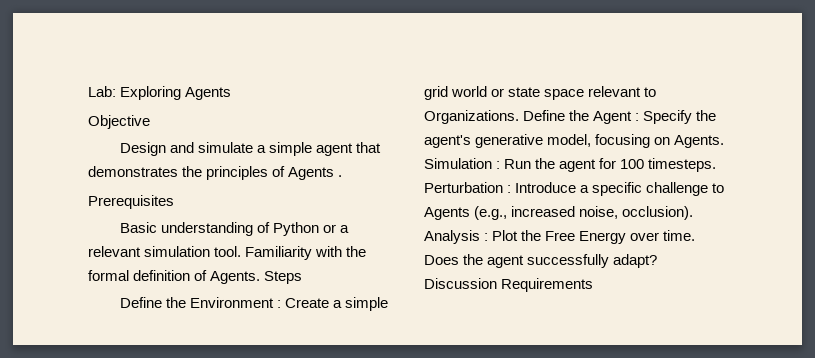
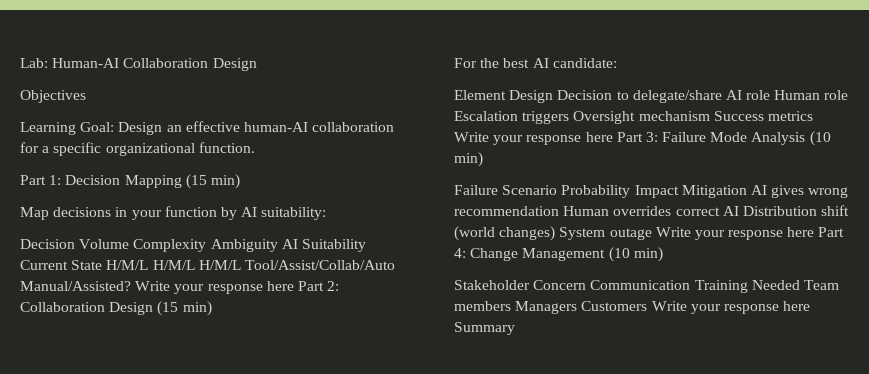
[120,86,232,100] [88,115,150,129] [119,142,382,156] [88,166,343,180] [88,195,174,209] [119,222,350,236] [88,246,367,260] [88,270,303,284] [119,297,389,311] [424,86,657,100] [424,110,717,124] [424,134,725,148] [424,158,717,172] [424,182,725,196] [424,206,694,220] [424,230,696,244] [424,254,658,268] [424,278,594,292] Exploring Agents // Objective // Design and simulate a simple agent that demonstrates the principles of Agents . // Prerequisites // Basic understanding of Python or a relevant simulation tool. Familiarity with the formal definition of Agents. Steps // Define the Environment : Create a simple grid world or state space relevant to Organizations. Define the Agent : Specify the agent's generative model, focusing on Agents. Simulation : Run the agent for 100 timesteps. Perturbation : Introduce a specific challenge to Agents (e.g., increased noise, occlusion). Analysis : Plot the Free Energy over time. Does the agent successfully adapt? Discussion Requirements -> [52,58,257,71] [20,90,86,103] [20,121,395,135] [20,142,255,156] [20,174,240,189] [20,206,327,220] [20,239,366,252] [20,260,395,270] [20,281,340,294] [20,301,212,316] [454,58,617,68] [454,90,849,103] [454,111,813,124] [454,131,831,146] [454,152,483,167] [454,185,849,198] [454,205,850,216] [454,226,845,241] [454,247,663,262] [454,280,839,293] [454,301,811,314] [454,322,515,335] Human-AI Collaboration Design // Objectives // Learning Goal: Design an effective human-AI collaboration for a specific organizational function. // Part 1: Decision Mapping (15 min) // Map decisions in your function by AI suitability: // Decision Volume Complexity Ambiguity AI Suitability Current State H/M/L H/M/L H/M/L Tool/Assist/Collab/Auto Manual/Assisted? Write your response here Part 2: Collaboration Design (15 min) // For the best AI candidate: // Element Design Decision to delegate/share AI role Human role Escalation triggers Oversight mechanism Success metrics Write your response here Part 3: Failure Mode Analysis (10 min) // Failure Scenario Probability Impact Mitigation AI gives wrong recommendation Human overrides correct AI Distribution shift (world changes) System outage Write your response here Part 4: Change Management (10 min) // Stakeholder Concern Communication Training Needed Team members Managers Customers Write your response here Summary

